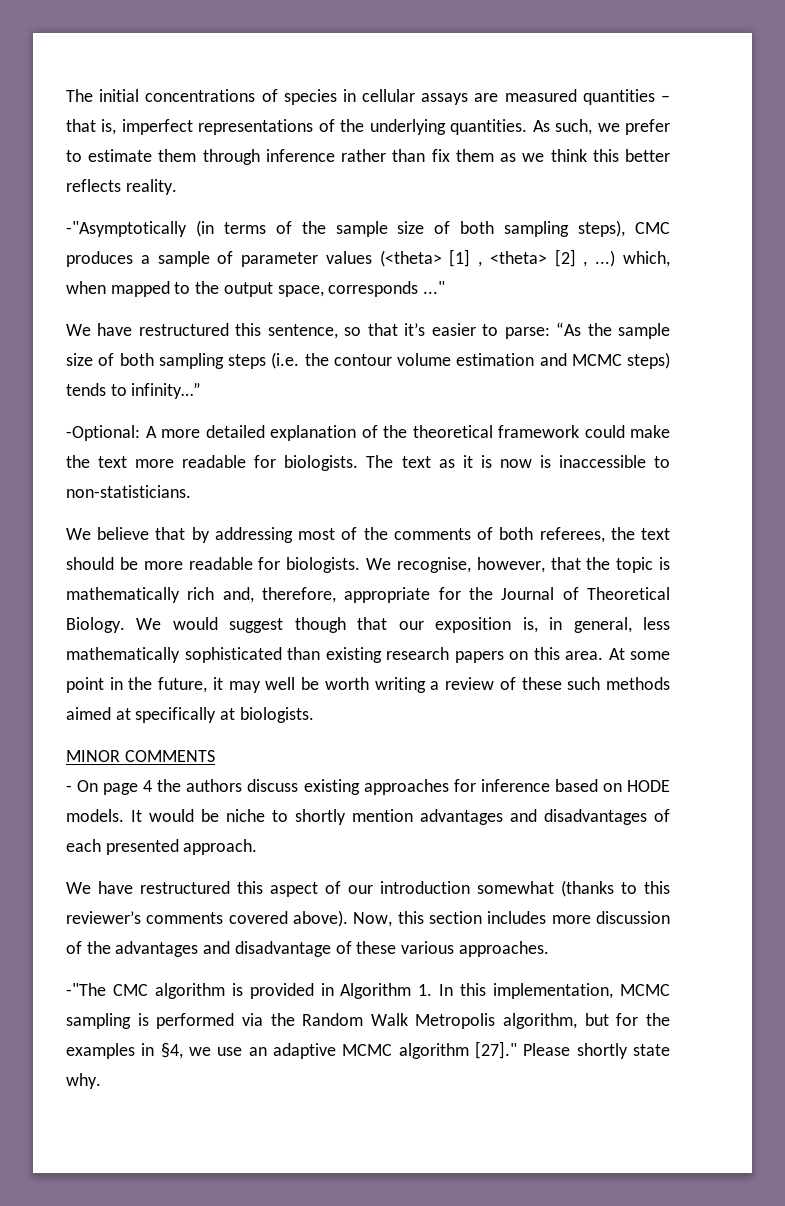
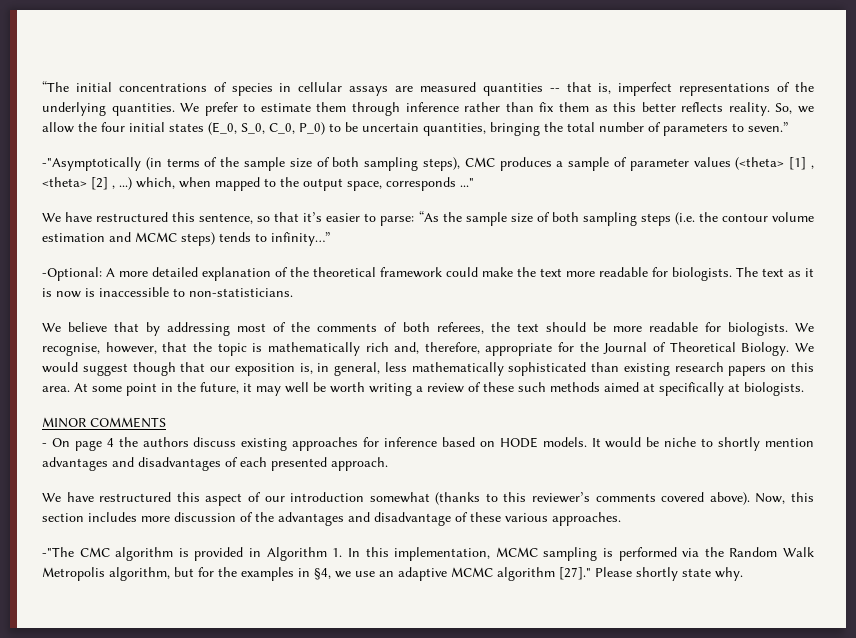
[66,89,93,102] The -> [42,81,69,92] “The
[661,95,670,102] – -> [549,88,560,92] --
[532,119,620,135] As such, we -> [180,103,200,112] We
[522,149,587,162] we think -> (608, 109) none
(177, 187) none -> [775,103,814,114] [42,122,788,136] So, we allow the four initial states (E_0, S_0, C_0, P_0) to be uncertain quantities, bringing the total number of parameters to seven.”

